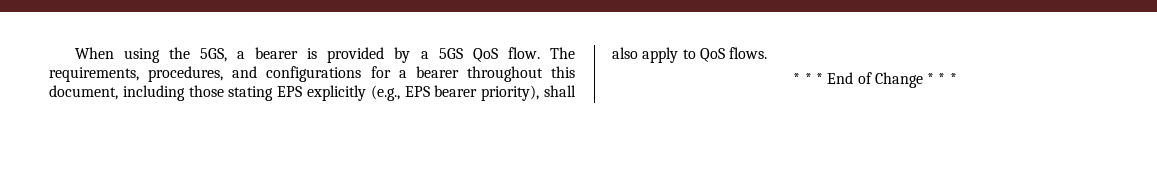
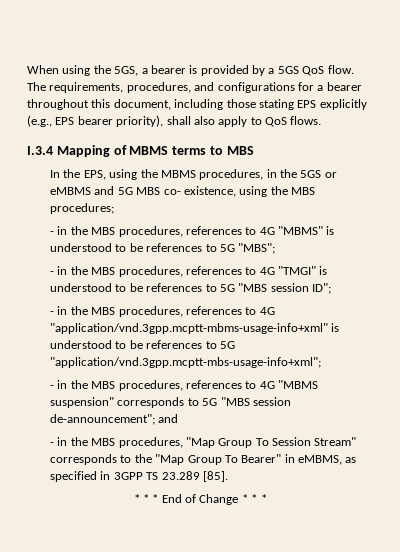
(768, 53) none -> [27,145,254,157] [50,169,337,180] [50,186,316,197] [50,203,115,214] [50,226,335,237] [50,243,276,254] [50,266,328,277] [50,283,332,294] [50,306,275,317] [50,323,340,334] [50,340,235,349] [50,357,322,368] [50,380,319,391] [50,397,291,408] [50,414,179,425] [50,437,357,448] [50,454,357,465] [50,471,228,482] // I.3.4 Mapping of MBMS terms to MBS // In the EPS, using the MBMS procedures, in the 5GS or eMBMS and 5G MBS co- existence, using the MBS procedures; // - in the MBS procedures, references to 4G "MBMS" is understood to be references to 5G "MBS"; // - in the MBS procedures, references to 4G "TMGI" is understood to be references to 5G "MBS session ID"; // - in the MBS procedures, references to 4G "application/vnd.3gpp.mcptt-mbms-usage-info+xml" is understood to be references to 5G "application/vnd.3gpp.mcptt-mbs-usage-info+xml"; // - in the MBS procedures, references to 4G "MBMS suspension" corresponds to 5G "MBS session de-announcement"; and // - in the MBS procedures, "Map Group To Session Stream" corresponds to the "Map Group To Bearer" in eMBMS, as specified in 3GPP TS 23.289 [85].

